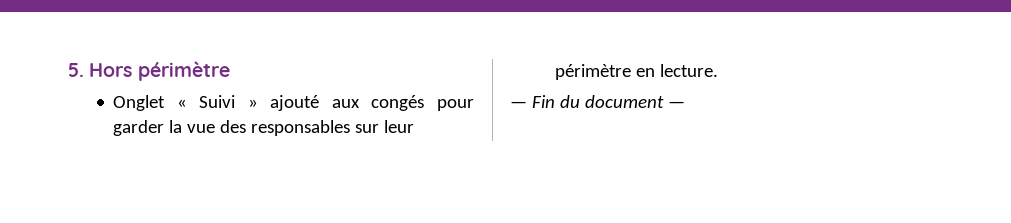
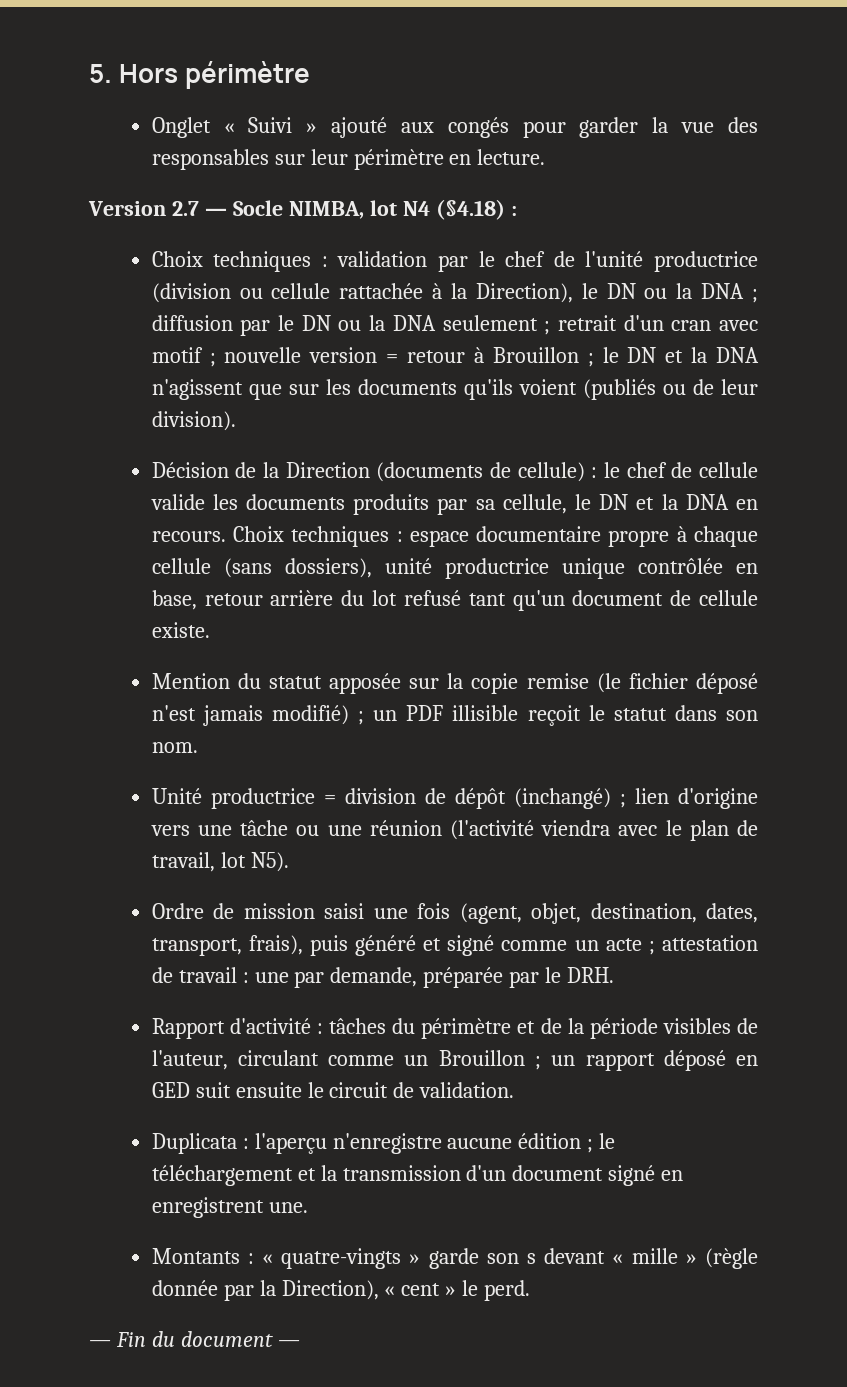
(719, 70) none -> [88,199,517,220] [151,251,758,272] [151,283,758,303] [151,315,758,336] [151,347,760,367] [151,379,758,400] [151,411,236,431] [151,462,758,482] [150,494,758,515] [151,526,758,547] [151,558,758,579] [151,590,759,611] [151,622,210,638] [151,673,758,694] [151,705,758,726] [151,742,198,753] [151,788,759,809] [150,820,758,841] [151,852,289,872] [151,903,758,924] [151,935,758,956] [151,967,615,988] [151,1018,758,1039] [151,1050,758,1071] [151,1082,515,1098] [151,1133,616,1154] [151,1165,684,1186] [151,1197,308,1218] [151,1248,758,1269] [151,1280,531,1301] // Version 2.7 — Socle NIMBA, lot N4 (§4.18) : // Choix techniques : validation par le chef de l'unité productrice (division ou cellule rattachée à la Direction), le DN ou la DNA ; diffusion par le DN ou la DNA seulement ; retrait d'un cran avec motif ; nouvelle version = retour à Brouillon ; le DN et la DNA n'agissent que sur les documents qu'ils voient (publiés ou de leur division). // Décision de la Direction (documents de cellule) : le chef de cellule valide les documents produits par sa cellule, le DN et la DNA en recours. Choix techniques : espace documentaire propre à chaque cellule (sans dossiers), unité productrice unique contrôlée en base, retour arrière du lot refusé tant qu'un document de cellule existe. // Mention du statut apposée sur la copie remise (le fichier déposé n'est jamais modifié) ; un PDF illisible reçoit le statut dans son nom. // Unité productrice = division de dépôt (inchangé) ; lien d'origine vers une tâche ou une réunion (l'activité viendra avec le plan de travail, lot N5). // Ordre de mission saisi une fois (agent, objet, destination, dates, transport, frais), puis généré et signé comme un acte ; attestation de travail : une par demande, préparée par le DRH. // Rapport d'activité : tâches du périmètre et de la période visibles de l'auteur, circulant comme un Brouillon ; un rapport déposé en GED suit ensuite le circuit de validation. // Duplicata : l'aperçu n'enregistre aucune édition ; le téléchargement et la transmission d'un document signé en enregistrent une. // Montants : « quatre-vingts » garde son s devant « mille » (règle donnée par la Direction), « cent » le perd.

